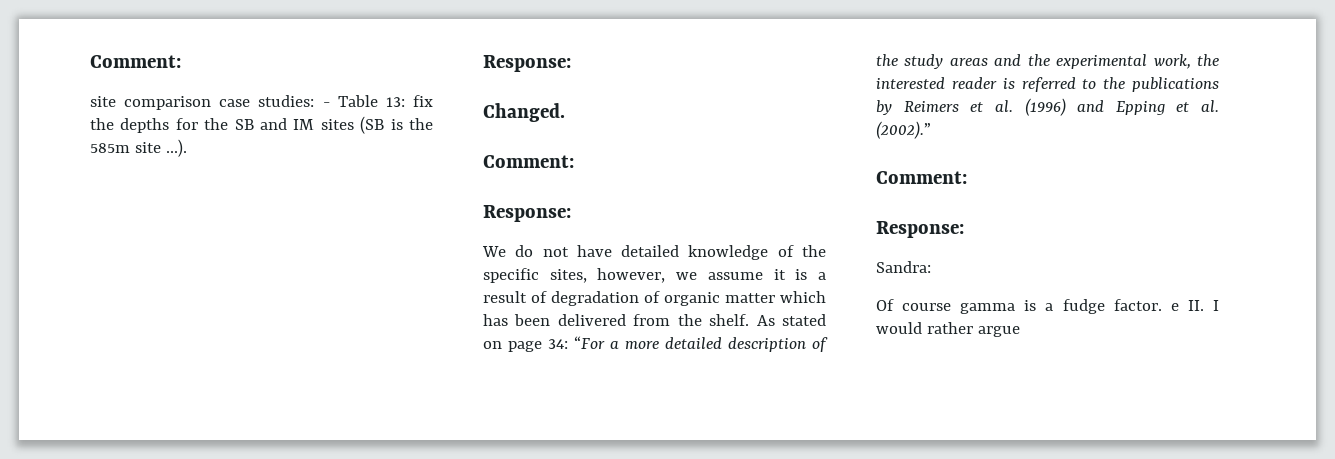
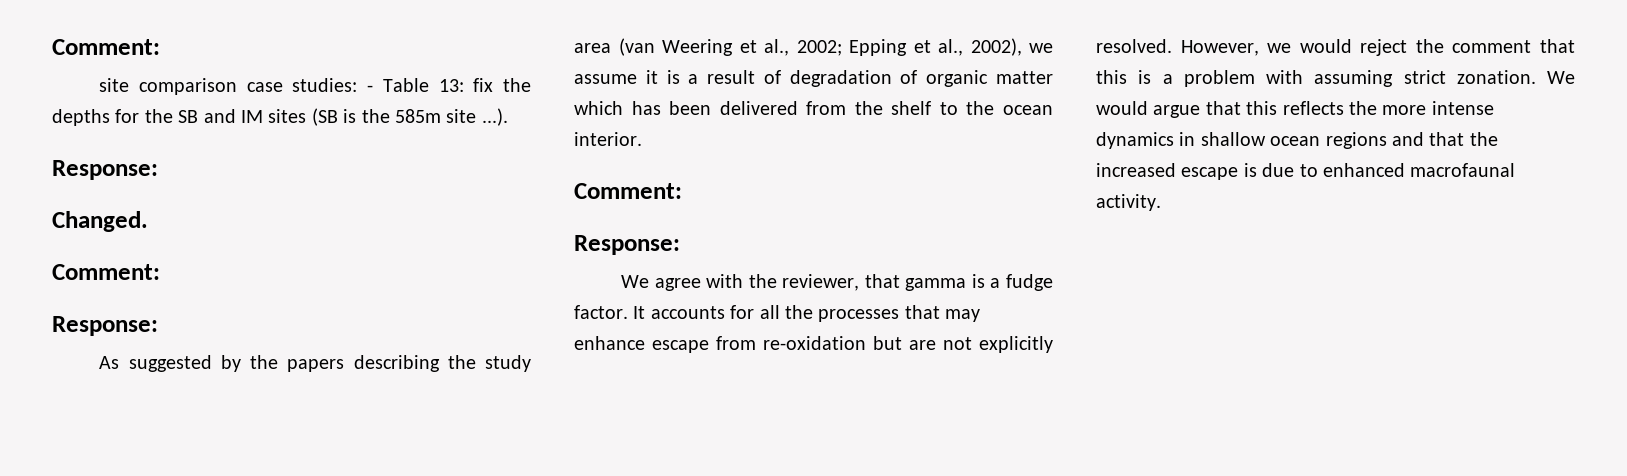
[482,245,826,260] [483,268,666,283] We do not have detailed knowledge of the specific sites, however, -> [99,355,531,372] [574,38,1022,56] As suggested by the papers describing the study area (van Weering et al., 2002; Epping et al., 2002),
[709,314,827,326] [483,336,828,352] [876,54,1219,69] [876,77,1219,92] [876,98,1219,116] [876,121,931,139] [876,171,967,184] [876,221,964,238] [876,261,931,273] [876,299,952,311] shelf. As stated on page 34: “For a more detailed description of the study areas and the experimental work, the interested reader is referred to the publications by Reimers et al. (1996) and Epping et al. (2002).” // Comment: // Response: // Sandra: // Of course -> [891,101,1053,115] [574,132,642,146] [574,183,682,199] [574,235,680,255] [621,274,900,291] shelf to the ocean interior. // Comment: // Response: // We agree with the reviewer, that
[1170,300,1219,311] [876,322,1020,337] e II. I would rather argue -> [633,305,981,322] [574,336,1053,353] [1096,39,1575,56] [1096,70,1575,87] [1096,101,1494,118] [1096,132,1498,149] [1096,163,1516,180] [1096,194,1161,211] It accounts for all the processes that may enhance escape from re-oxidation but are not explicitly resolved. However, we would reject the comment that this is a problem with assuming strict zonation. We would argue that this reflects the more intense dynamics in shallow ocean regions and that the increased escape is due to enhanced macrofaunal activity.

